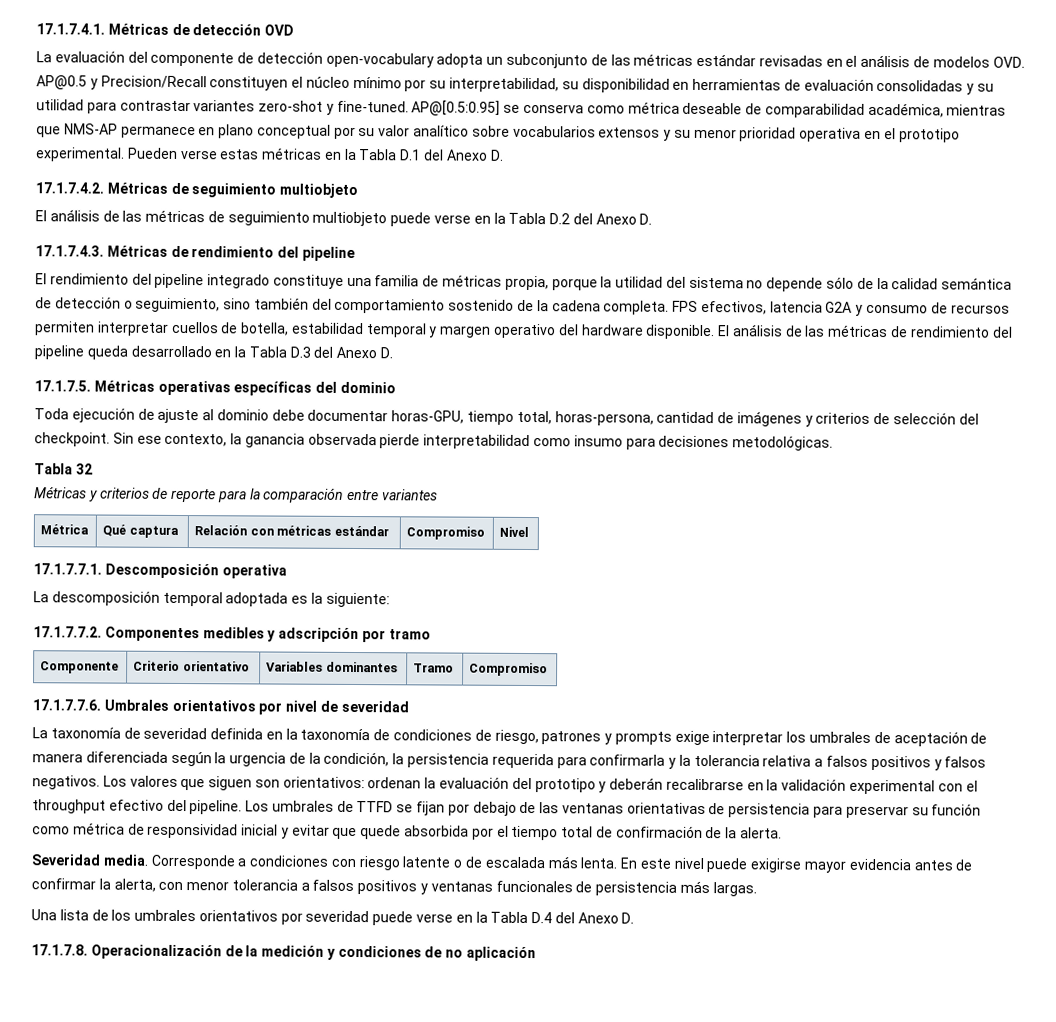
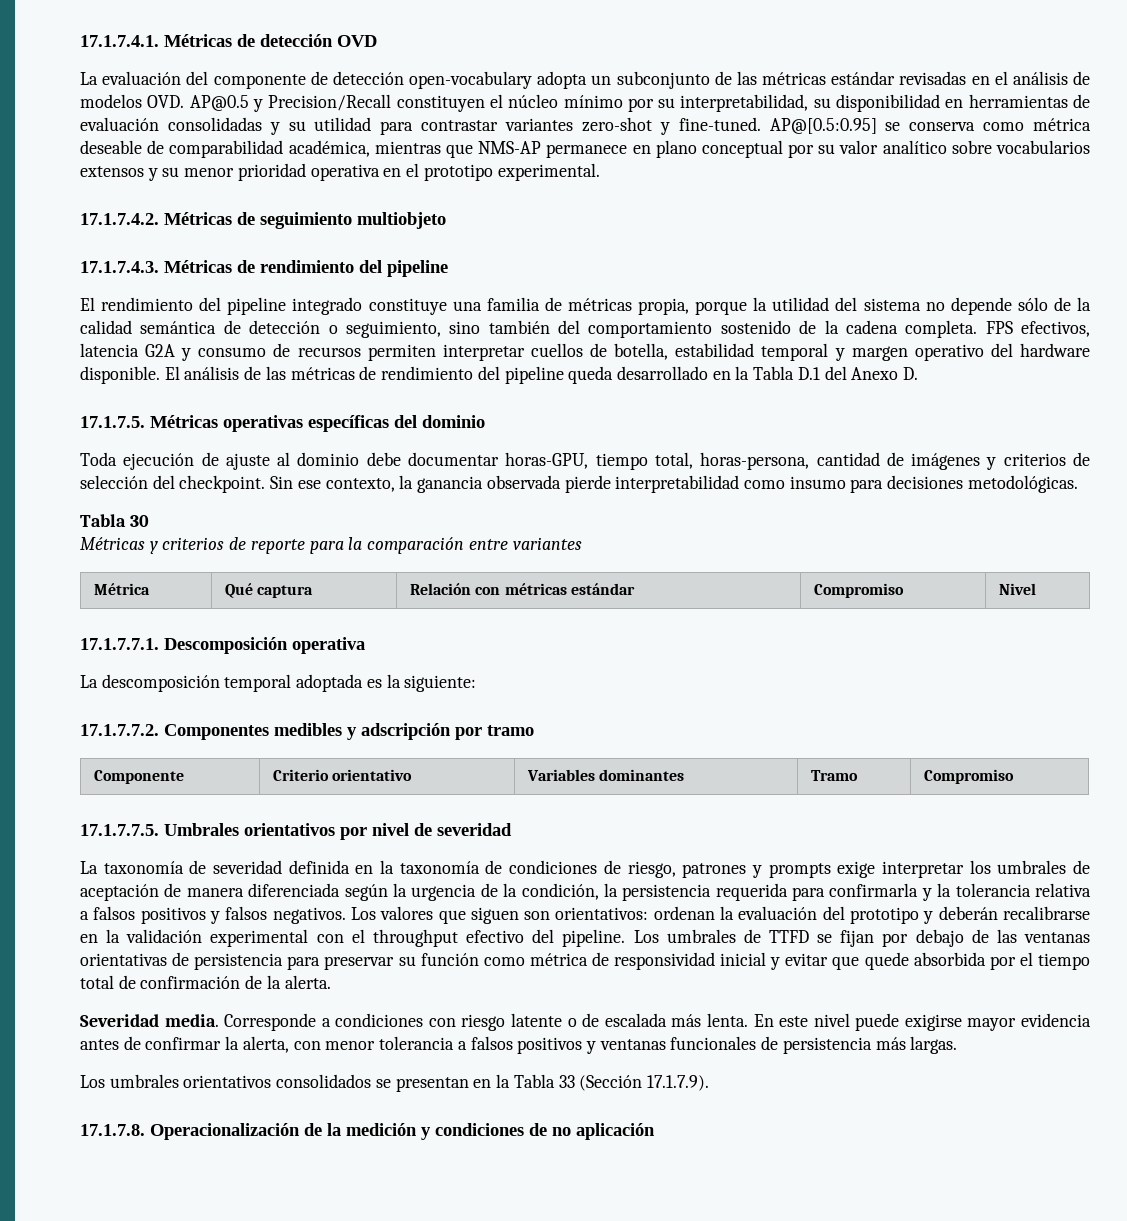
[127,147,504,161] Pueden verse estas métricas en la Tabla D.1 del Anexo D. -> (600, 172) none
[35,209,653,227] // El análisis de las métricas de seguimiento multiobjeto puede verse en la Tabla D.2 del Anexo D. -> (446, 220) none
[289,346,311,358] D.3 -> [797,367,820,380] D.1
[75,463,93,475] 32 -> [129,515,149,527] 30
[32,699,101,711] 17.1.7.7.6. -> [80,824,159,836] 17.1.7.7.5.
[31,909,635,926] Una lista de los umbrales orientativos por severidad puede verse en la Tabla D.4 del Anexo D. -> [80,1074,709,1092] Los umbrales orientativos consolidados se presentan en la Tabla 33 (Sección 17.1.7.9).

